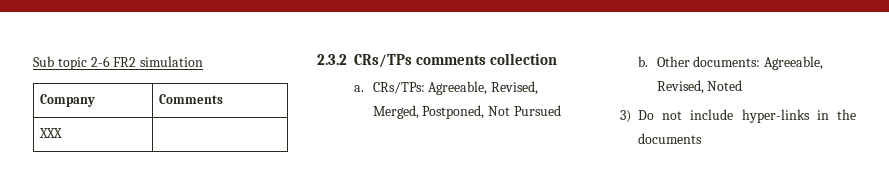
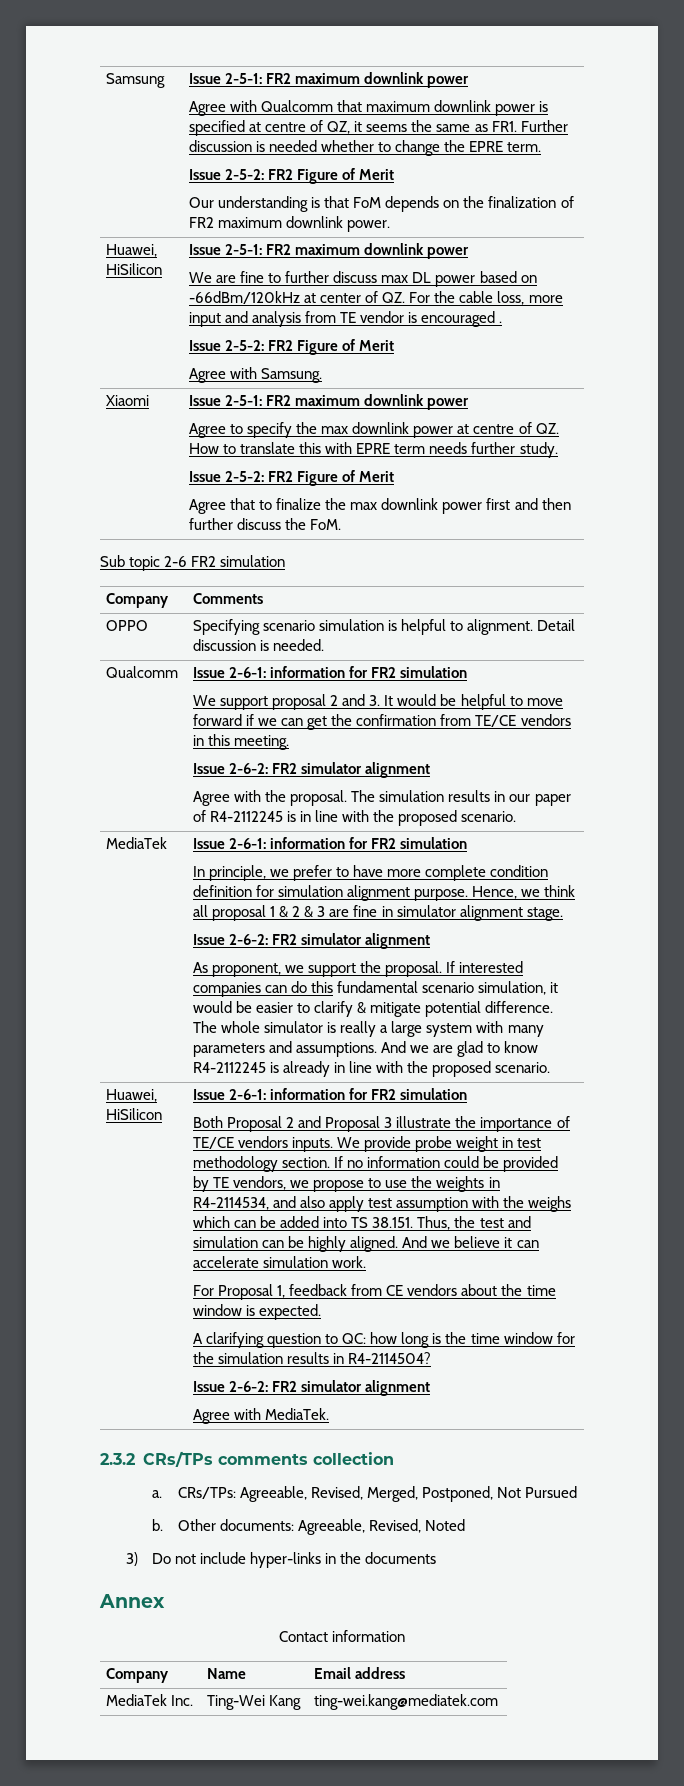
(33, 61) none -> [106,73,166,88] [189,72,470,88] [189,100,549,116] [189,120,568,136] [189,140,542,156] [189,168,395,184] [189,196,574,212] [189,216,391,232] [106,244,158,257] [106,263,163,275] [189,243,470,259] [189,271,537,287] [189,291,563,305] [189,311,503,327] [189,339,395,355] [189,367,323,383] [106,395,150,406] [189,394,470,410] [189,422,559,438] [189,442,558,458] [189,470,395,486] [189,498,571,514] [189,518,342,530] Samsung | Issue 2-5-1: FR2 maximum downlink power // Agree with Qualcomm that maximum downlink power is specified at centre of QZ, it seems the same as FR1. Further discussion is needed whether to change the EPRE term. // Issue 2-5-2: FR2 Figure of Merit // Our understanding is that FoM depends on the finalization of FR2 maximum downlink power. // Huawei, HiSilicon | Issue 2-5-1: FR2 maximum downlink power // We are fine to further discuss max DL power based on -66dBm/120kHz at center of QZ. For the cable loss, more input and analysis from TE vendor is encouraged . // Issue 2-5-2: FR2 Figure of Merit // Agree with Samsung. // Xiaomi | Issue 2-5-1: FR2 maximum downlink power // Agree to specify the max downlink power at centre of QZ. How to translate this with EPRE term needs further study. // Issue 2-5-2: FR2 Figure of Merit // Agree that to finalize the max downlink power first and then further discuss the FoM. //
[38,128,62,138] XXX | -> [106,620,149,631] [193,619,576,635] [193,639,325,651] [106,666,179,678] [193,666,468,678] [193,694,563,710] [193,714,571,730] [193,734,290,750] [193,762,431,778] [193,790,571,806] [193,810,517,826] [106,837,168,849] [193,837,468,849] [193,865,549,881] [193,885,576,901] [193,905,563,921] [193,933,431,949] [193,961,524,977] [193,981,559,997] [193,1001,554,1017] [193,1021,544,1037] [193,1041,539,1057] [193,1061,551,1077] [106,1089,158,1102] [106,1108,163,1120] [193,1088,468,1100] [193,1116,570,1132] [193,1136,542,1152] [193,1156,559,1172] [193,1176,500,1192] [193,1196,572,1212] [193,1216,531,1230] [193,1236,539,1252] [193,1256,367,1268] [193,1284,556,1300] [193,1304,322,1320] [193,1332,575,1348] [193,1352,432,1364] [193,1380,431,1396] [193,1408,330,1424] OPPO | Specifying scenario simulation is helpful to alignment. Detail discussion is needed. // Qualcomm | Issue 2-6-1: information for FR2 simulation // We support proposal 2 and 3. It would be helpful to move forward if we can get the confirmation from TE/CE vendors in this meeting. // Issue 2-6-2: FR2 simulator alignment // Agree with the proposal. The simulation results in our paper of R4-2112245 is in line with the proposed scenario. // MediaTek | Issue 2-6-1: information for FR2 simulation // In principle, we prefer to have more complete condition definition for simulation alignment purpose. Hence, we think all proposal 1 & 2 & 3 are fine in simulator alignment stage. // Issue 2-6-2: FR2 simulator alignment // As proponent, we support the proposal. If interested companies can do this fundamental scenario simulation, it would be easier to clarify & mitigate potential difference. The whole simulator is really a large system with many parameters and assumptions. And we are glad to know R4-2112245 is already in line with the proposed scenario. // Huawei, HiSilicon | Issue 2-6-1: information for FR2 simulation // Both Proposal 2 and Proposal 3 illustrate the importance of TE/CE vendors inputs. We provide probe weight in test methodology section. If no information could be provided by TE vendors, we propose to use the weights in R4-2114534, and also apply test assumption with the weighs which can be added into TS 38.151. Thus, the test and simulation can be highly aligned. And we believe it can accelerate simulation work. // For Proposal 1, feedback from CE vendors about the time window is expected. // A clarifying question to QC: how long is the time window for the simulation results in R4-2114504? // Issue 2-6-2: FR2 simulator alignment // Agree with MediaTek.
(703, 138) none -> [99,1594,165,1608] [278,1630,406,1642] [106,1668,170,1683] [207,1668,247,1679] [314,1667,406,1679] [106,1694,194,1706] [207,1695,302,1710] [314,1694,499,1710] // Annex // Contact information // Company | Name | Email address // MediaTek Inc. | Ting-Wei Kang | ting-wei.kang@mediatek.com

